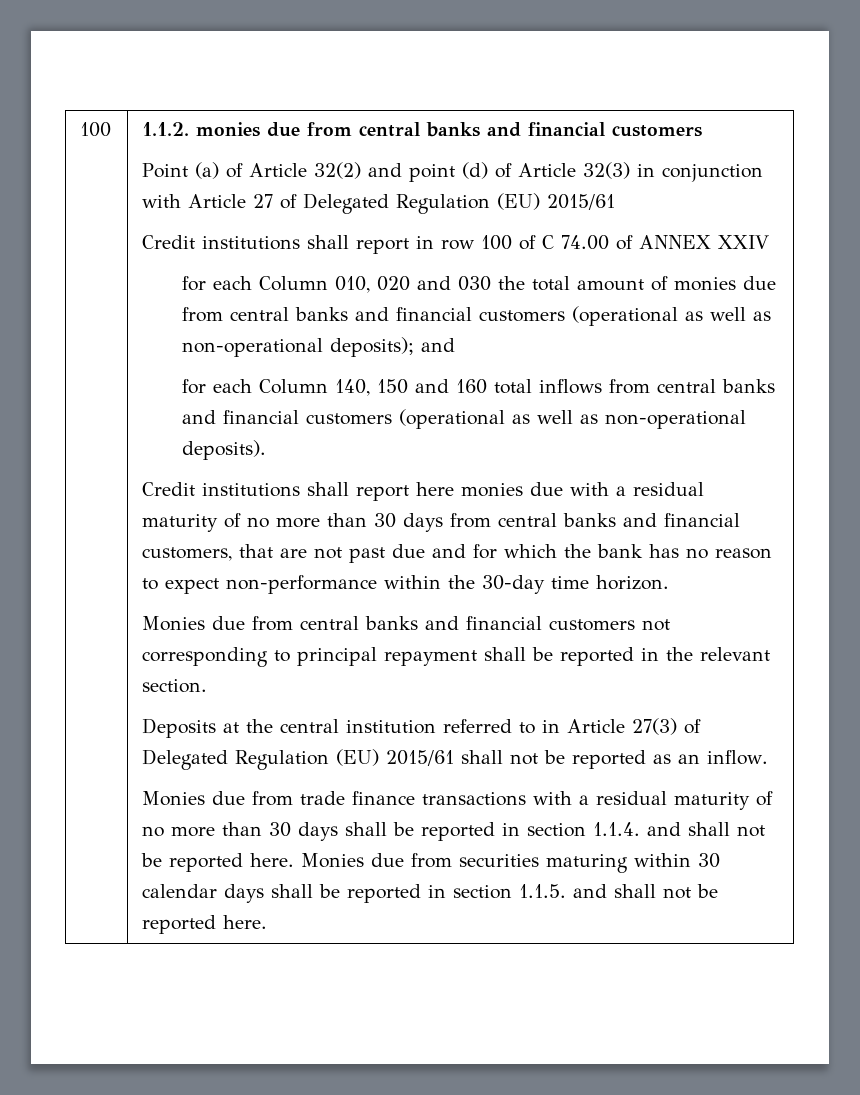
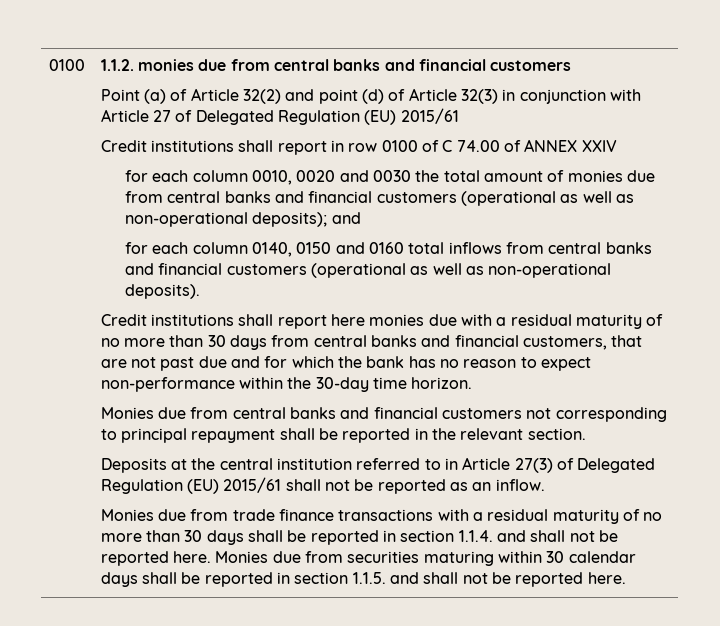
[80,122,112,137] 100 -> [48,59,85,71] 0100
[481,235,513,250] 100 -> [381,140,418,152] 0100
[258,276,491,293] Column 010, 020 and 030 -> [192,170,412,185] column 0010, 0020 and 0030
[258,379,487,396] Column 140, 150 and 160 -> [192,242,405,257] column 0140, 0150 and 0160

